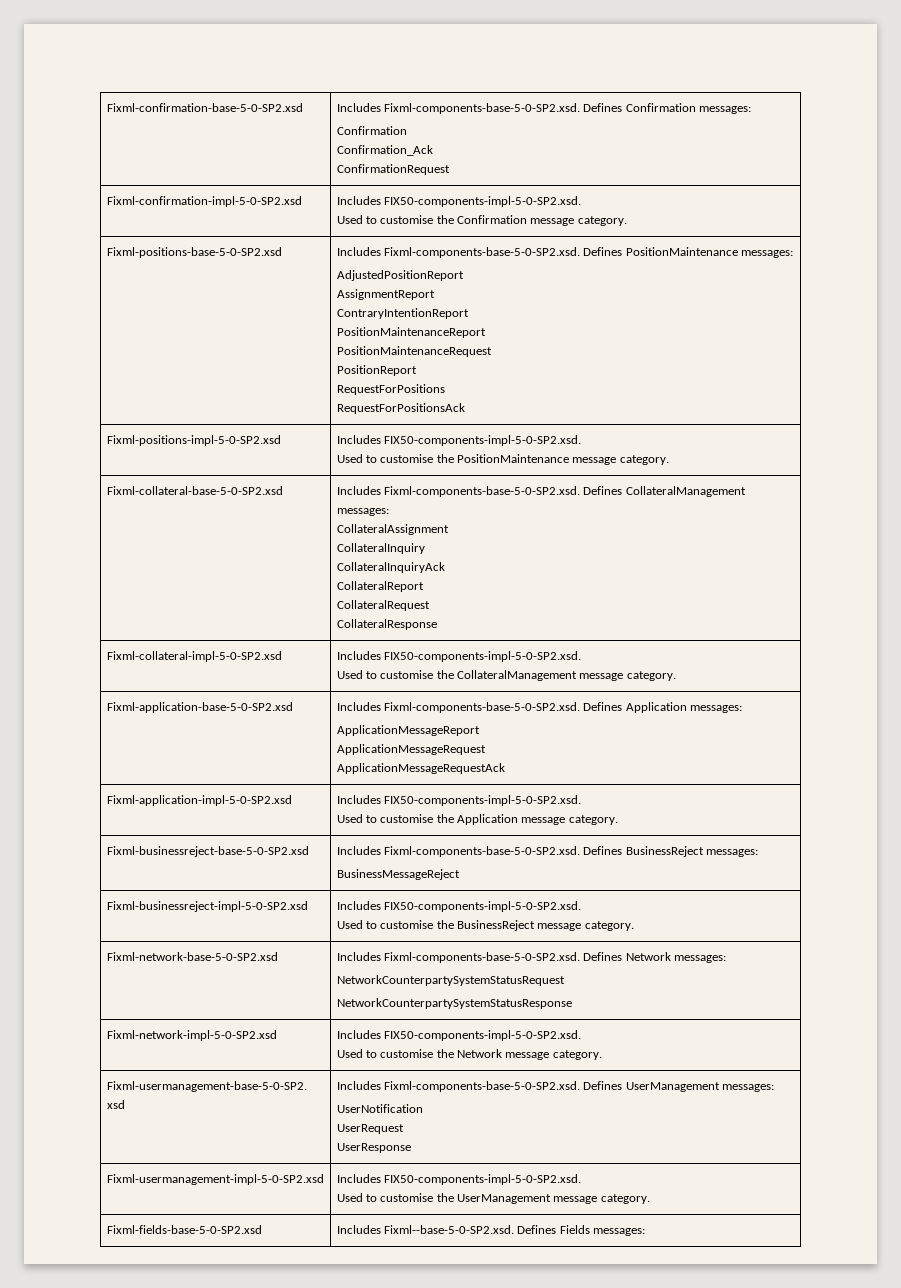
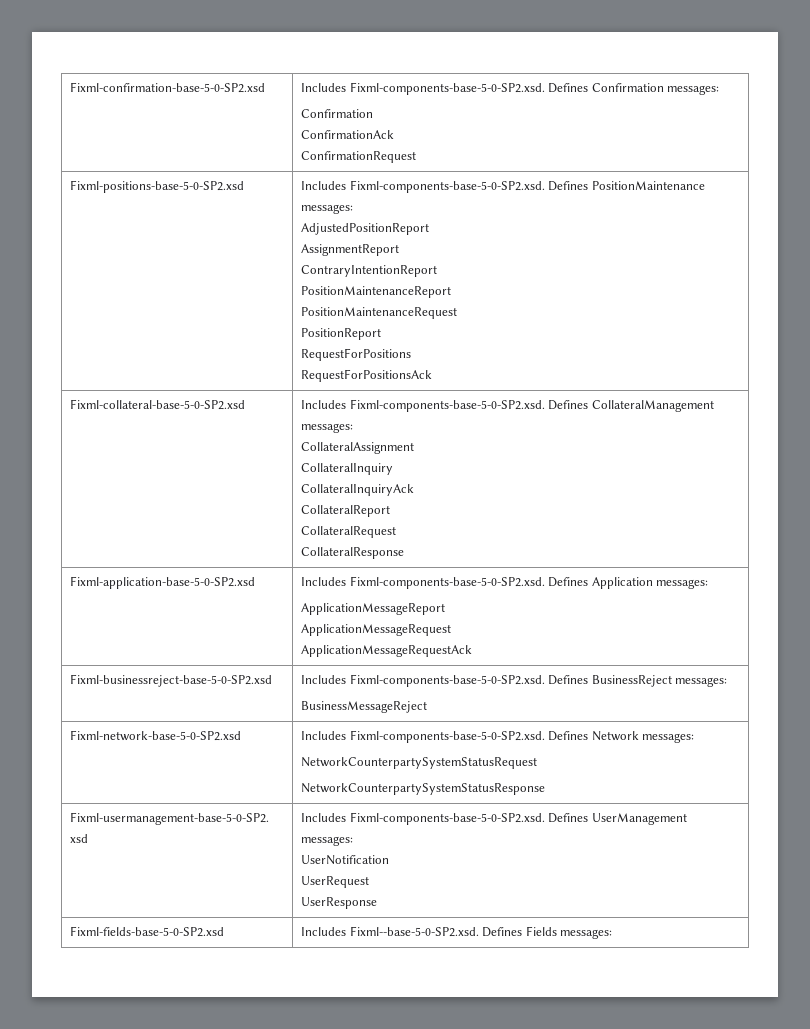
[336,145,433,156] Confirmation_Ack -> [301,130,395,139] ConfirmationAck
[106,196,302,207] [336,196,581,207] [336,215,627,226] // Fixml-confirmation-impl-5-0-SP2.xsd | Includes FIX50-components-impl-5-0-SP2.xsd. // Used to customise the Confirmation message category. -> (417, 157) none
[106,435,281,446] [336,435,581,446] [336,454,669,465] // Fixml-positions-impl-5-0-SP2.xsd | Includes FIX50-components-impl-5-0-SP2.xsd. // Used to customise the PositionMaintenance message category. -> (433, 375) none
[106,651,282,662] [336,651,581,662] [336,670,676,681] // Fixml-collateral-impl-5-0-SP2.xsd | Includes FIX50-components-impl-5-0-SP2.xsd. // Used to customise the CollateralManagement message category. -> (405, 553) none
[106,795,292,806] [336,795,581,806] [336,814,618,825] // Fixml-application-impl-5-0-SP2.xsd | Includes FIX50-components-impl-5-0-SP2.xsd. // Used to customise the Application message category. -> (473, 651) none
[106,901,308,912] [336,901,581,912] [336,920,634,931] // Fixml-businessreject-impl-5-0-SP2.xsd | Includes FIX50-components-impl-5-0-SP2.xsd. // Used to customise the BusinessReject message category. -> (428, 707) none
[106,1030,277,1041] [336,1030,581,1041] [336,1049,602,1060] // Fixml-network-impl-5-0-SP2.xsd | Includes FIX50-components-impl-5-0-SP2.xsd. // Used to customise the Network message category. -> (546, 789) none
[106,1174,324,1185] [336,1174,581,1185] [336,1193,650,1204] // Fixml-usermanagement-impl-5-0-SP2.xsd | Includes FIX50-components-impl-5-0-SP2.xsd. // Used to customise the UserManagement message category. -> (378, 903) none

